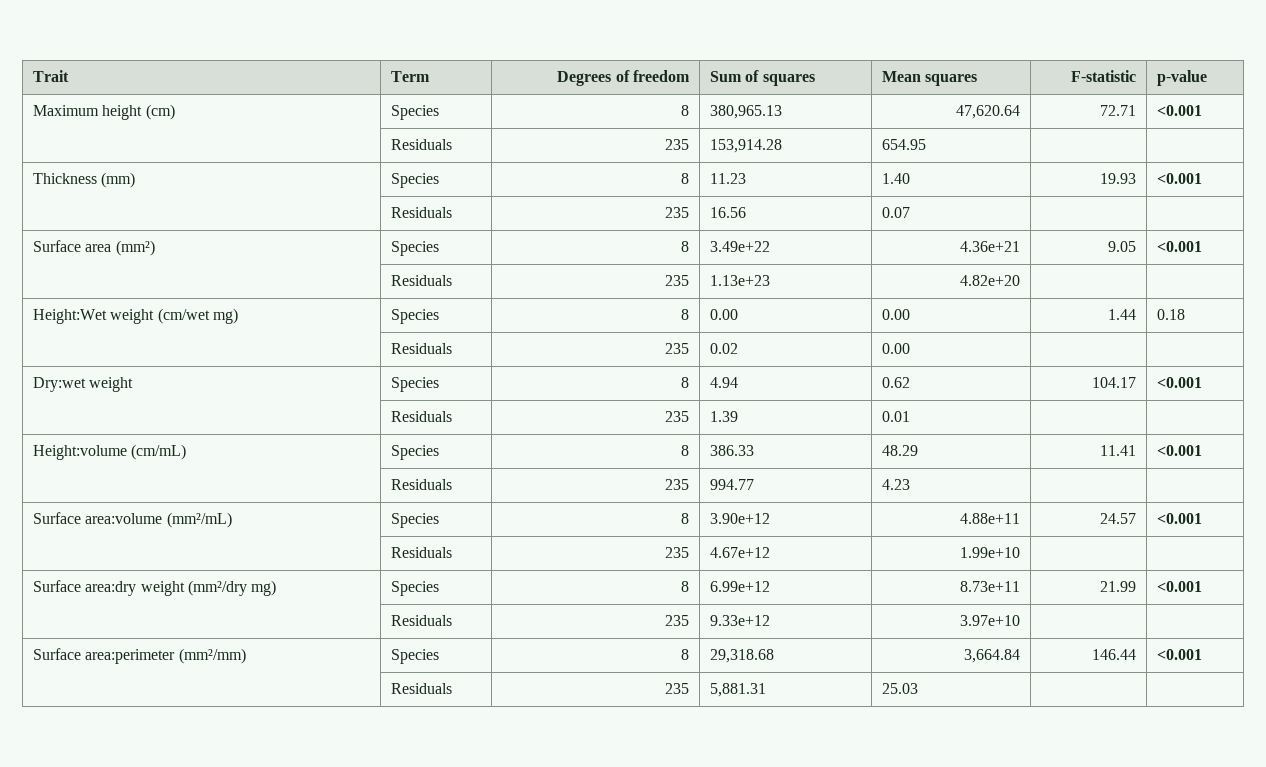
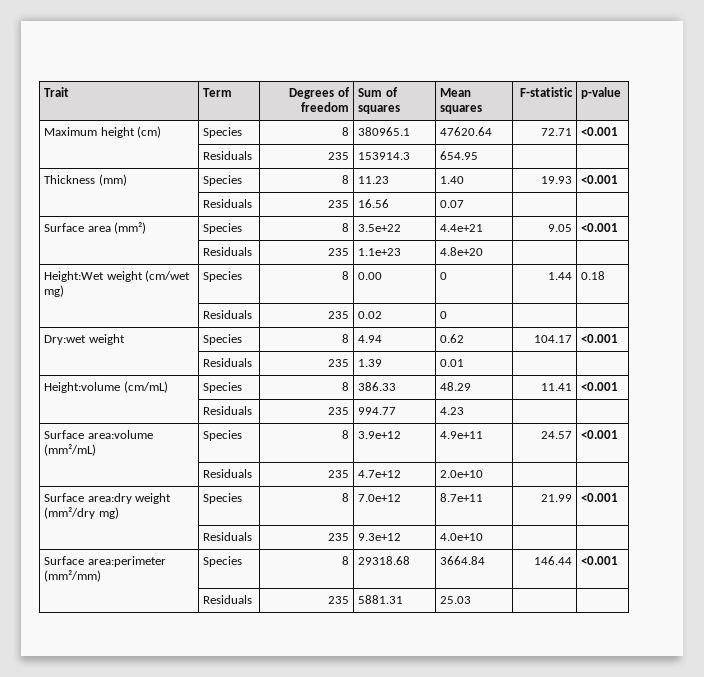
[710,105,783,119] [955,105,1020,119] 380,965.13 | 47,620.64 -> [358,127,411,136] [440,127,493,136] 380965.1 | 47620.64
[710,139,783,153] 153,914.28 -> [358,152,411,160] 153914.3
[710,241,771,252] [959,241,1020,252] 3.49e+22 | 4.36e+21 -> [358,224,402,232] [440,224,484,232] 3.5e+22 | 4.4e+21
[710,275,771,286] [959,275,1020,286] 1.13e+23 | 4.82e+20 -> [358,248,402,256] [440,247,484,256] 1.1e+23 | 4.8e+20
[882,309,911,320] 0.00 -> [440,272,448,280] 0
[882,343,911,354] 0.00 -> [440,311,448,319] 0
[710,513,771,524] [959,513,1020,524] 3.90e+12 | 4.88e+11 -> [358,431,402,439] [440,431,484,439] 3.9e+12 | 4.9e+11
[710,547,771,558] [959,547,1020,558] 4.67e+12 | 1.99e+10 -> [358,470,402,478] [440,470,484,478] 4.7e+12 | 2.0e+10
[710,581,771,592] [959,581,1020,592] 6.99e+12 | 8.73e+11 -> [358,494,402,502] [440,493,484,502] 7.0e+12 | 8.7e+11
[710,615,771,626] [959,615,1020,626] 9.33e+12 | 3.97e+10 -> [358,533,402,541] [440,533,484,541] 9.3e+12 | 4.0e+10
[710,649,775,663] [963,649,1020,663] 29,318.68 | 3,664.84 -> [358,556,411,565] [440,556,486,565] 29318.68 | 3664.84
[710,683,767,697] 5,881.31 -> [358,595,404,604] 5881.31

